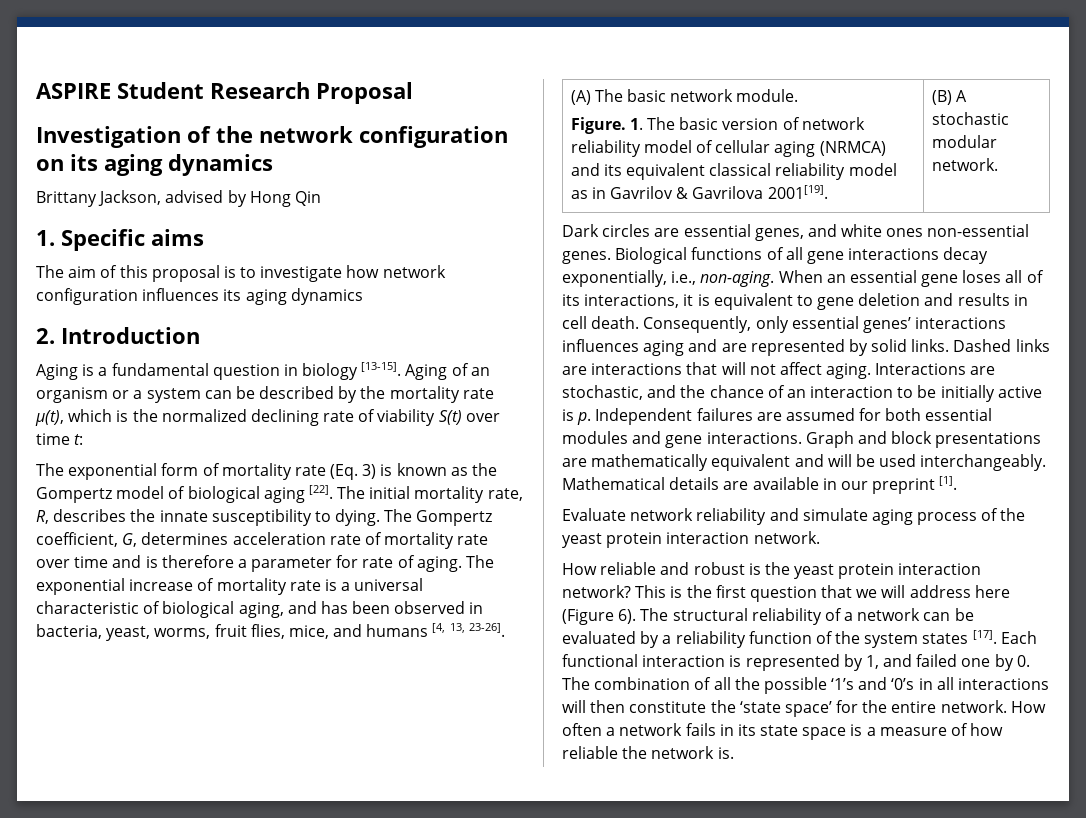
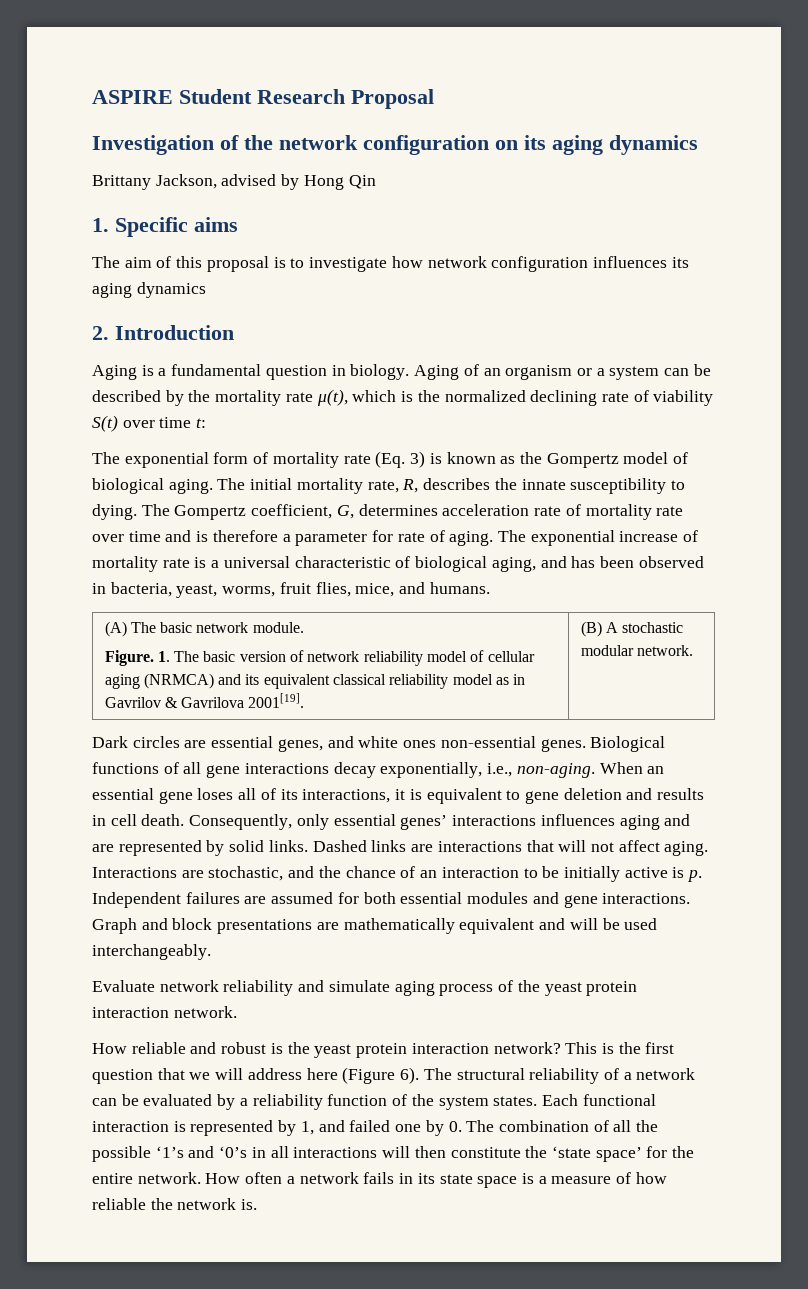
[302,362,402,380] biology [13-15]. -> [350,364,410,380] biology.
[263,485,333,503] aging [22]. -> [168,479,213,494] aging.
[366,623,505,637] humans [4, 13, 23-26]. -> [429,582,490,594] humans.
[562,476,958,494] Mathematical details are available in our preprint [1]. -> (211, 952) none
[922,630,997,644] states [17]. -> [493,1096,538,1106] states.

